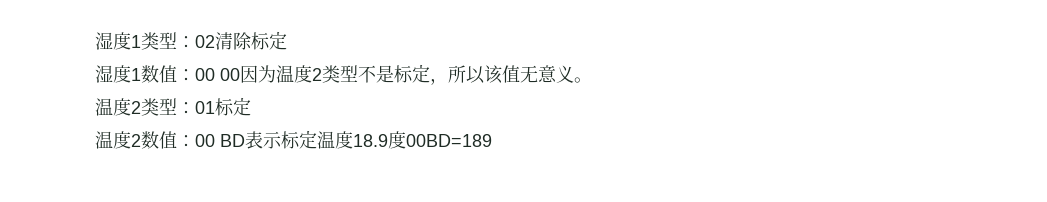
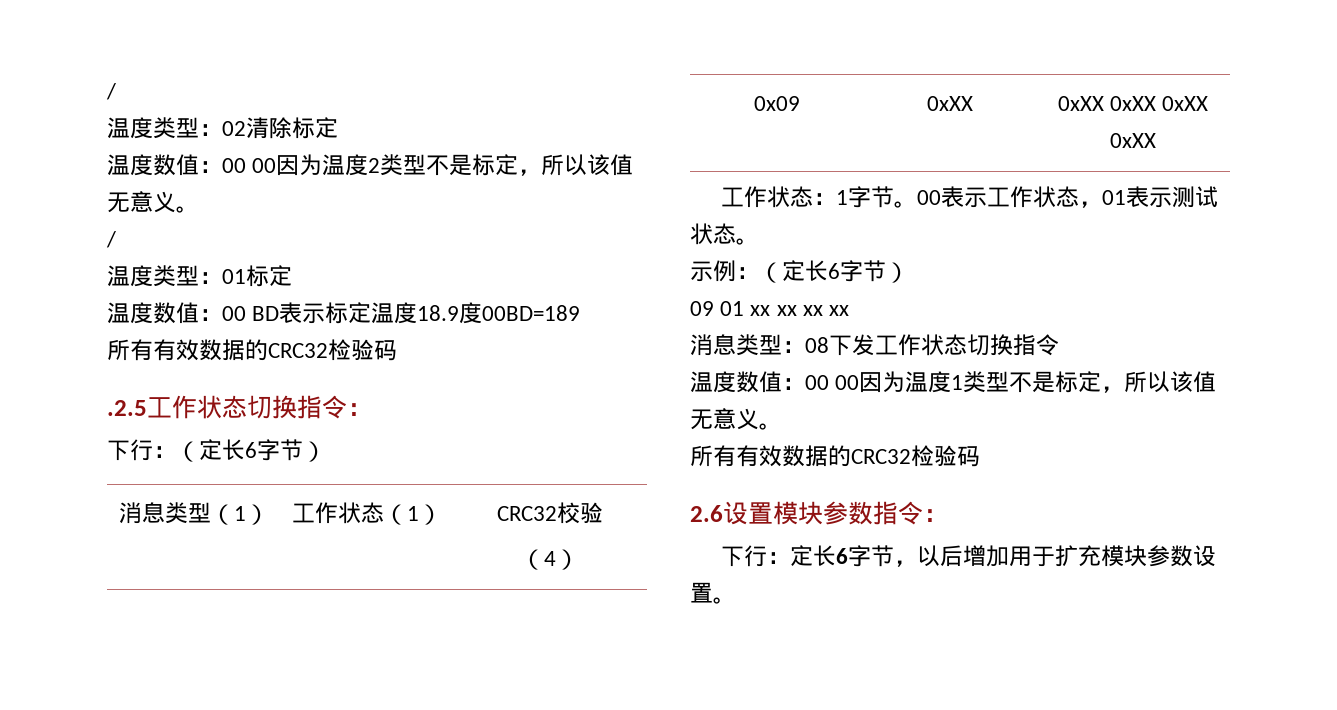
[95,32,141,50] 湿度1 -> [106,83,116,100] [107,117,153,139] / // 温度
[95,65,141,83] 湿度1 -> [107,154,153,176] 温度
[95,98,141,116] // 温度2 -> [106,231,116,248] [107,265,153,287] // / // 温度
[131,134,141,147] 2 -> (153, 313) none
(492, 140) none -> [107,339,397,361] [107,395,372,419] [107,439,326,462] [119,502,269,525] [292,502,442,525] [497,502,603,524] [521,549,579,570] [754,96,800,111] [927,96,973,111] [1057,96,1209,111] [1110,133,1156,148] [721,186,1219,208] [690,223,759,245] [690,260,909,283] [690,301,850,316] [690,334,1059,356] [690,371,1217,393] [690,408,782,430] [690,445,980,467] [690,501,948,525] [721,545,1217,567] [690,582,736,604] // 所有有效数据的CRC32检验码 // .2.5工作状态切换指令： // 下行：（定长6字节） // 消息类型（1） | 工作状态（1） | CRC32校验 // （4） // 0x09 | 0xXX | 0xXX 0xXX 0xXX 0xXX // 工作状态：1字节。00表示工作状态，01表示测试状态。 // 示例：（定长6字节） // 09 01 xx xx xx xx // 消息类型：08下发工作状态切换指令 // 温度数值：00 00因为温度1类型不是标定，所以该值无意义。 // 所有有效数据的CRC32检验码 // 2.6设置模块参数指令： // 下行：定长6字节，以后增加用于扩充模块参数设置。

